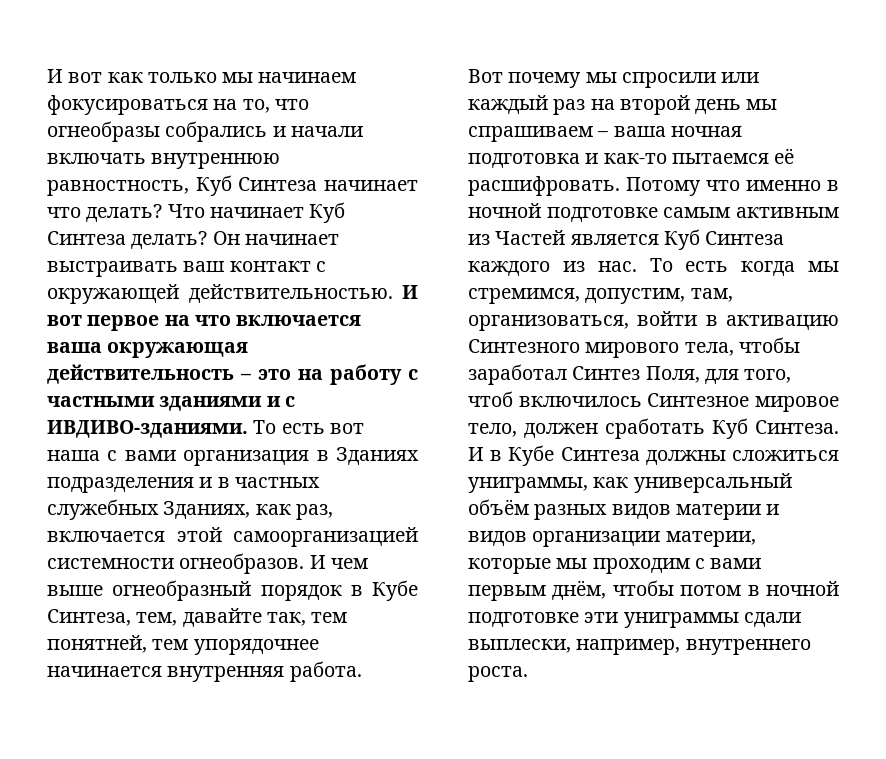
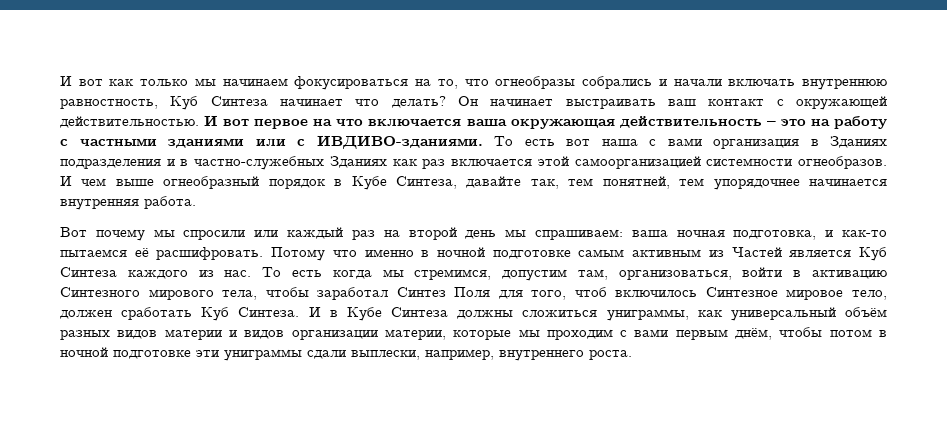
[167,202,346,223] [47,231,208,249] Что начинает Куб Синтеза делать? -> (446, 102) none
[266,396,281,407] и -> [255,139,286,146] или
[234,477,320,488] [47,499,333,520] частных служебных Зданиях, как раз, -> [194,156,446,170] частно-служебных Зданиях как раз
[136,612,178,626] тем, -> (457, 182) none
[468,126,609,142] спрашиваем – -> [534,229,623,240] спрашиваем:
[468,153,580,168] подготовка -> [733,230,817,240] подготовка,
[585,288,686,304] допустим, -> [502,269,568,281] допустим
[645,366,700,383] Поля, -> [454,287,491,297] Поля

